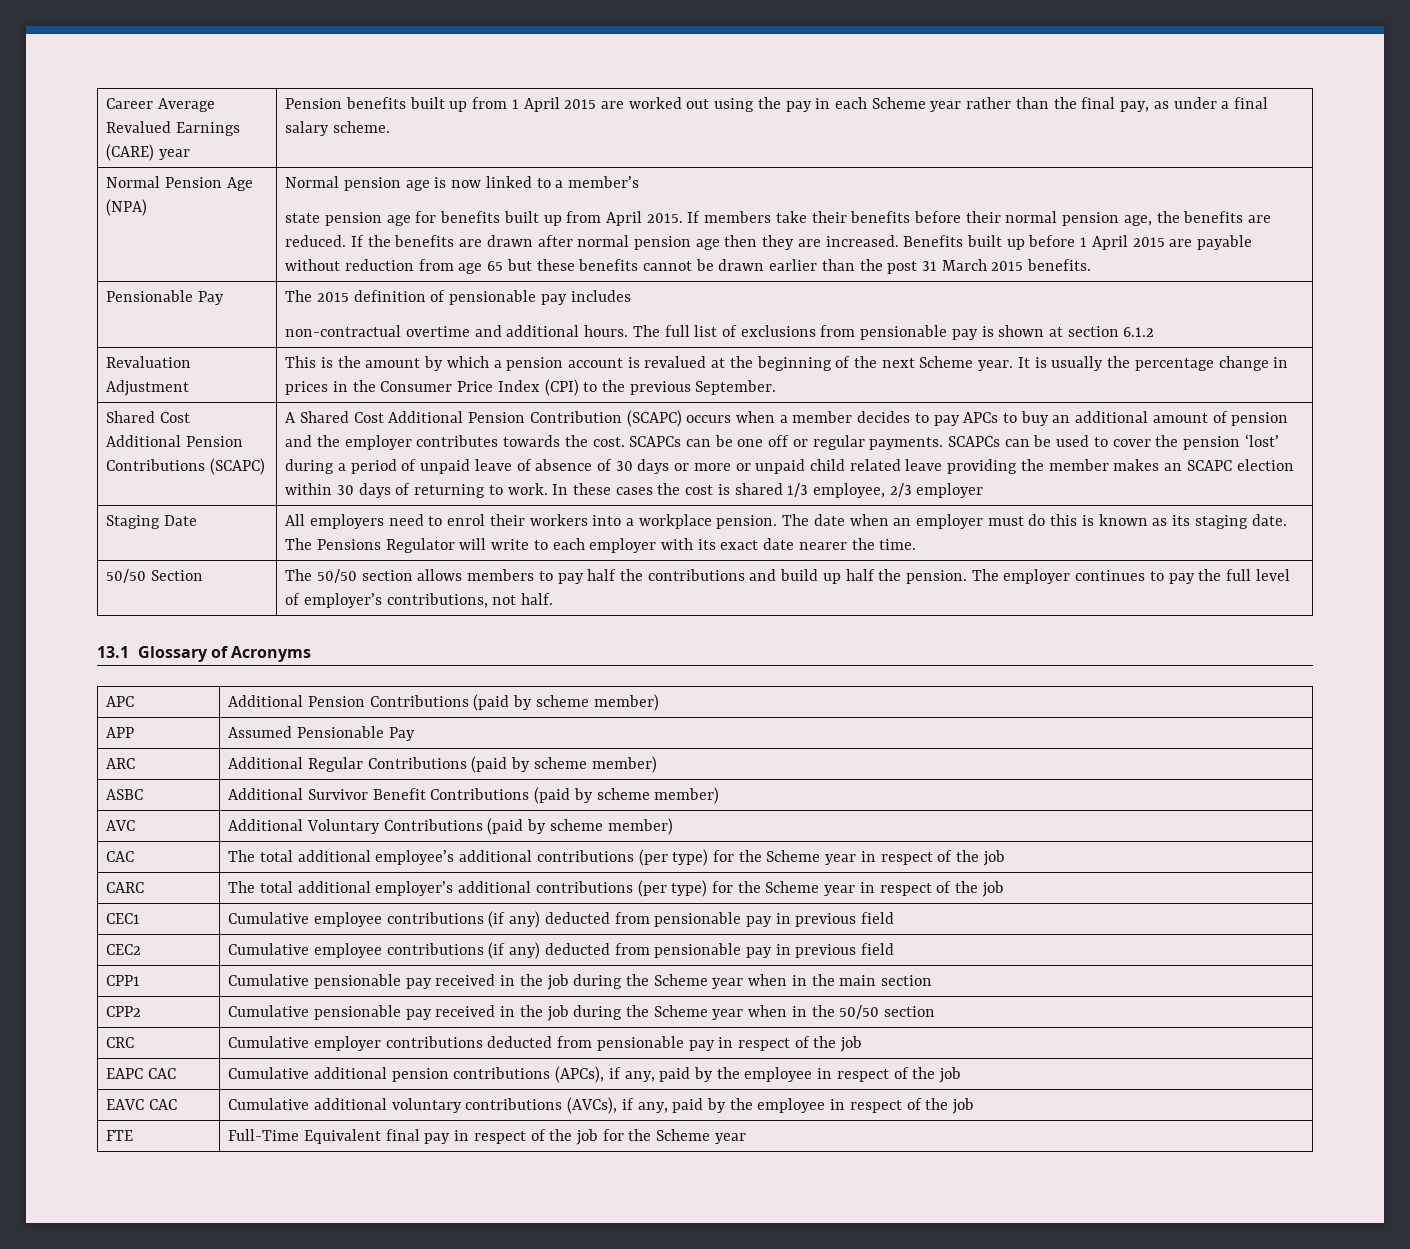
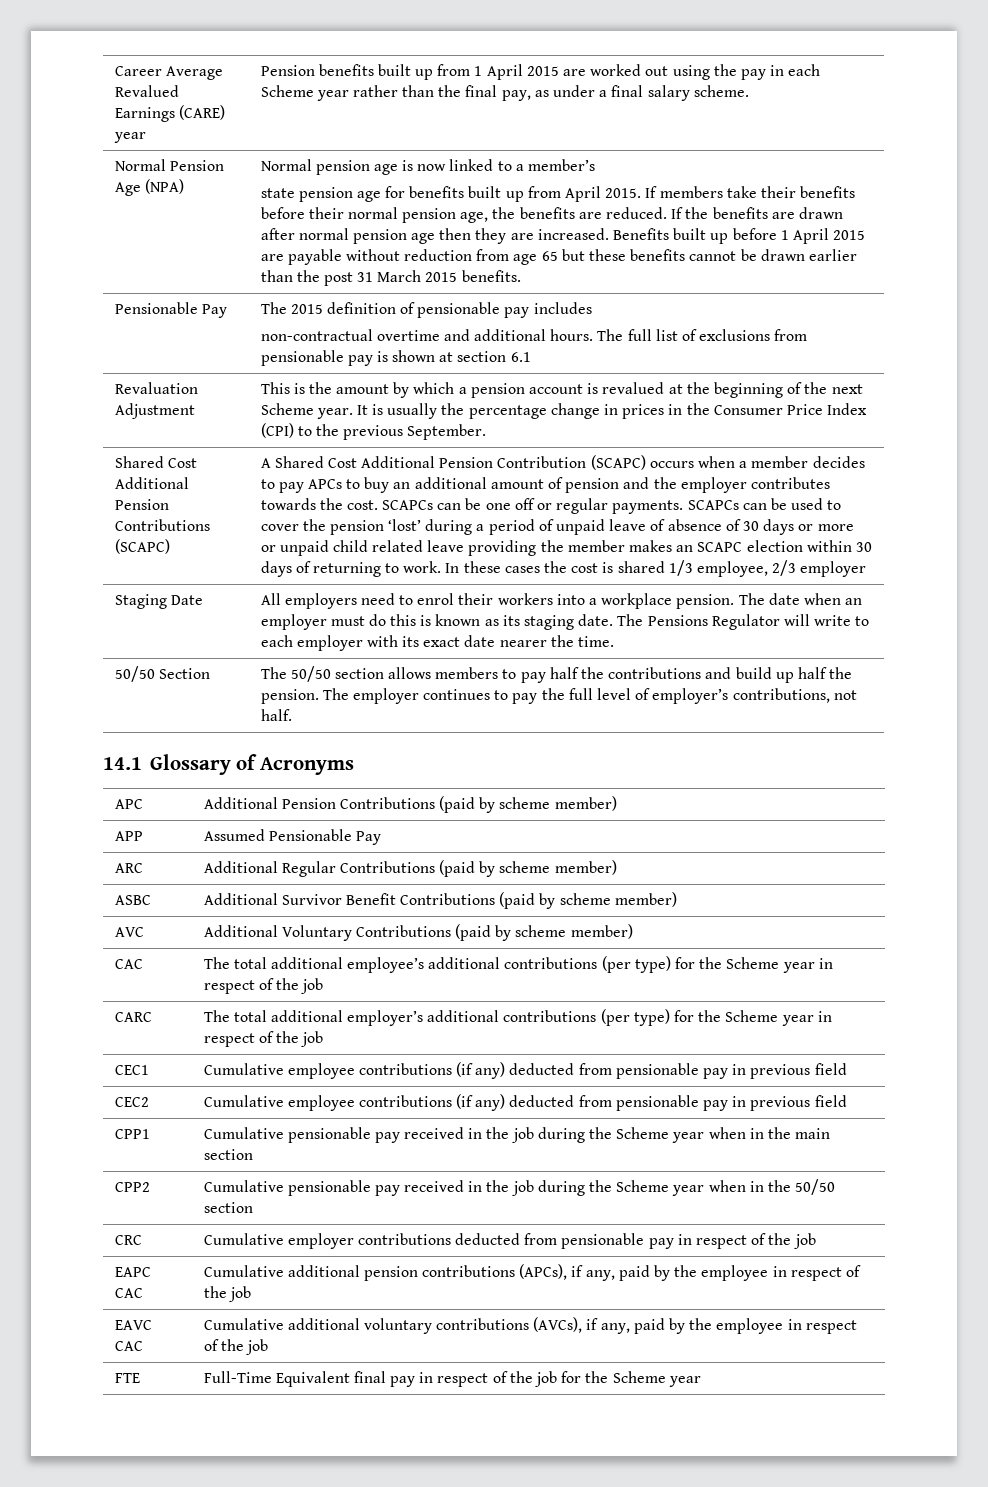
[1123,327,1155,337] 6.1.2 -> [510,352,531,362] 6.1
[97,646,129,658] 13.1 -> [103,757,142,770] 14.1

